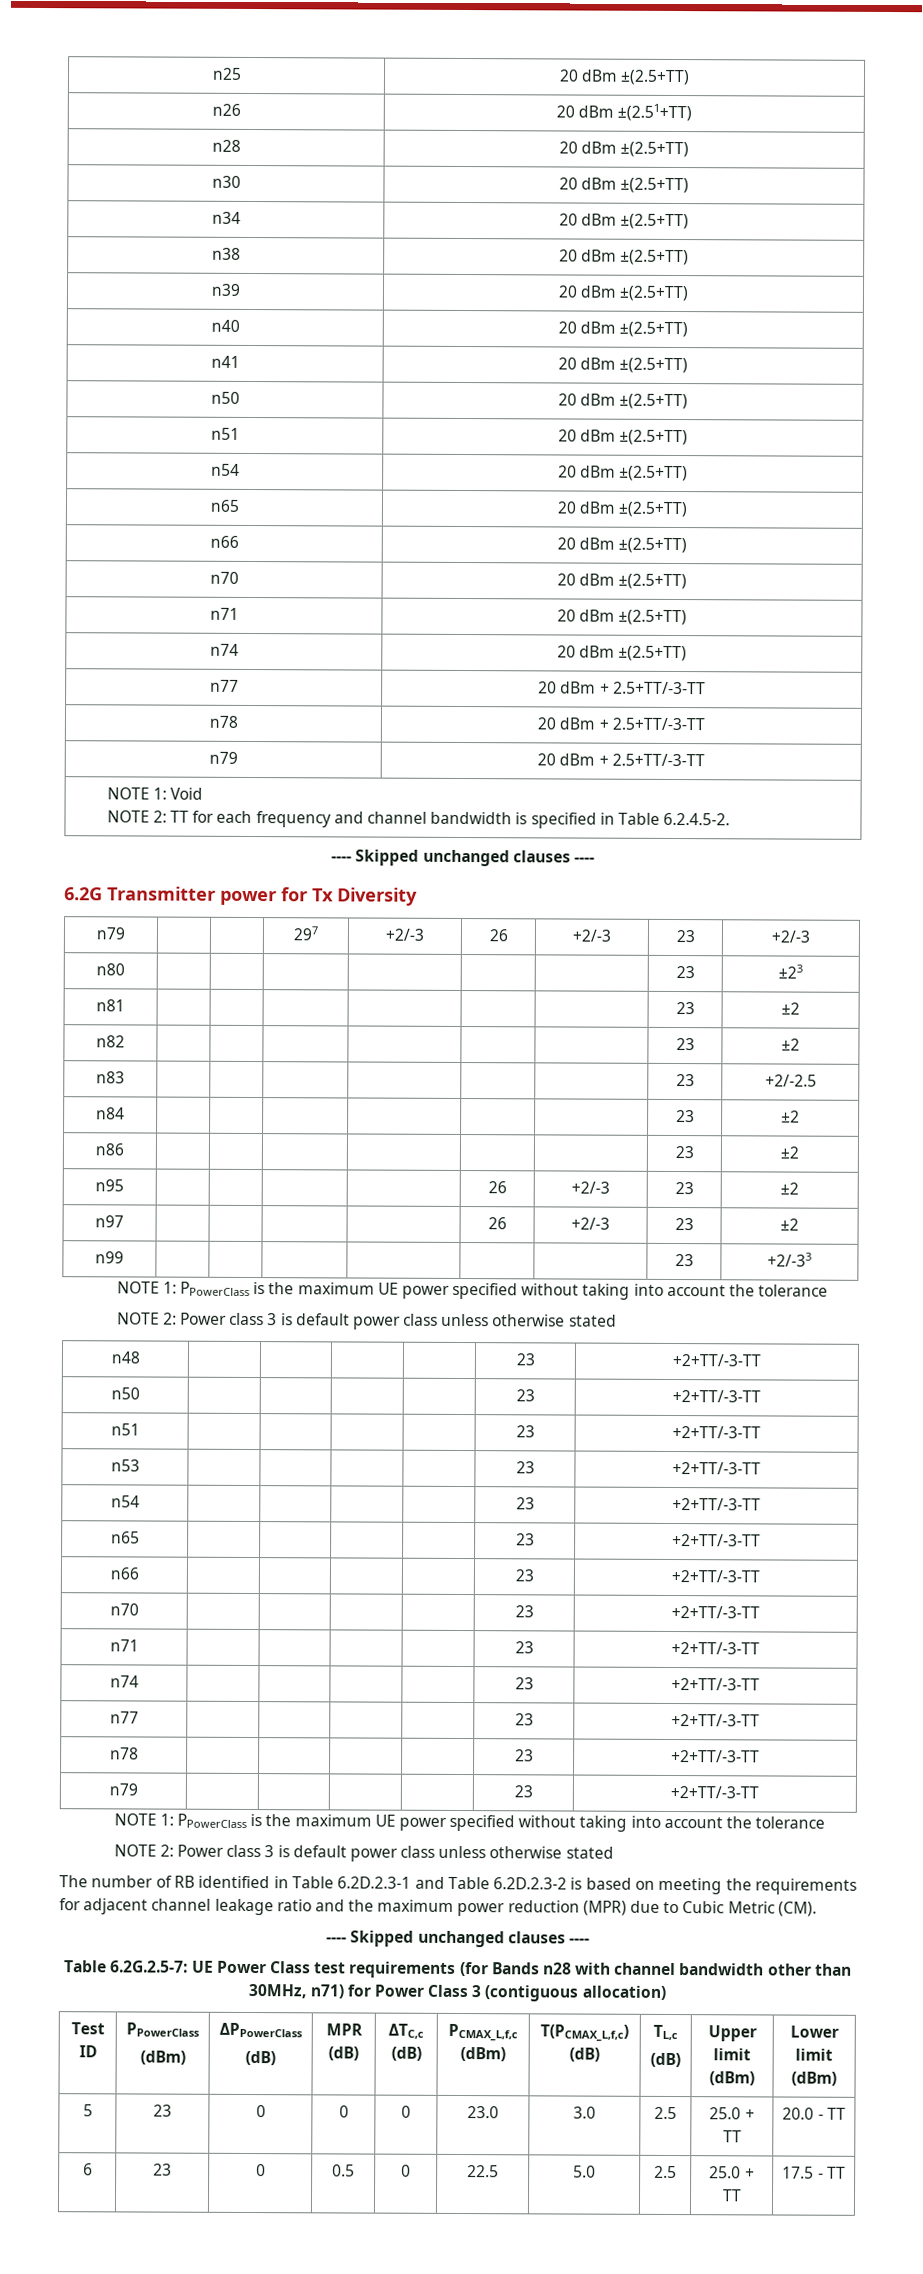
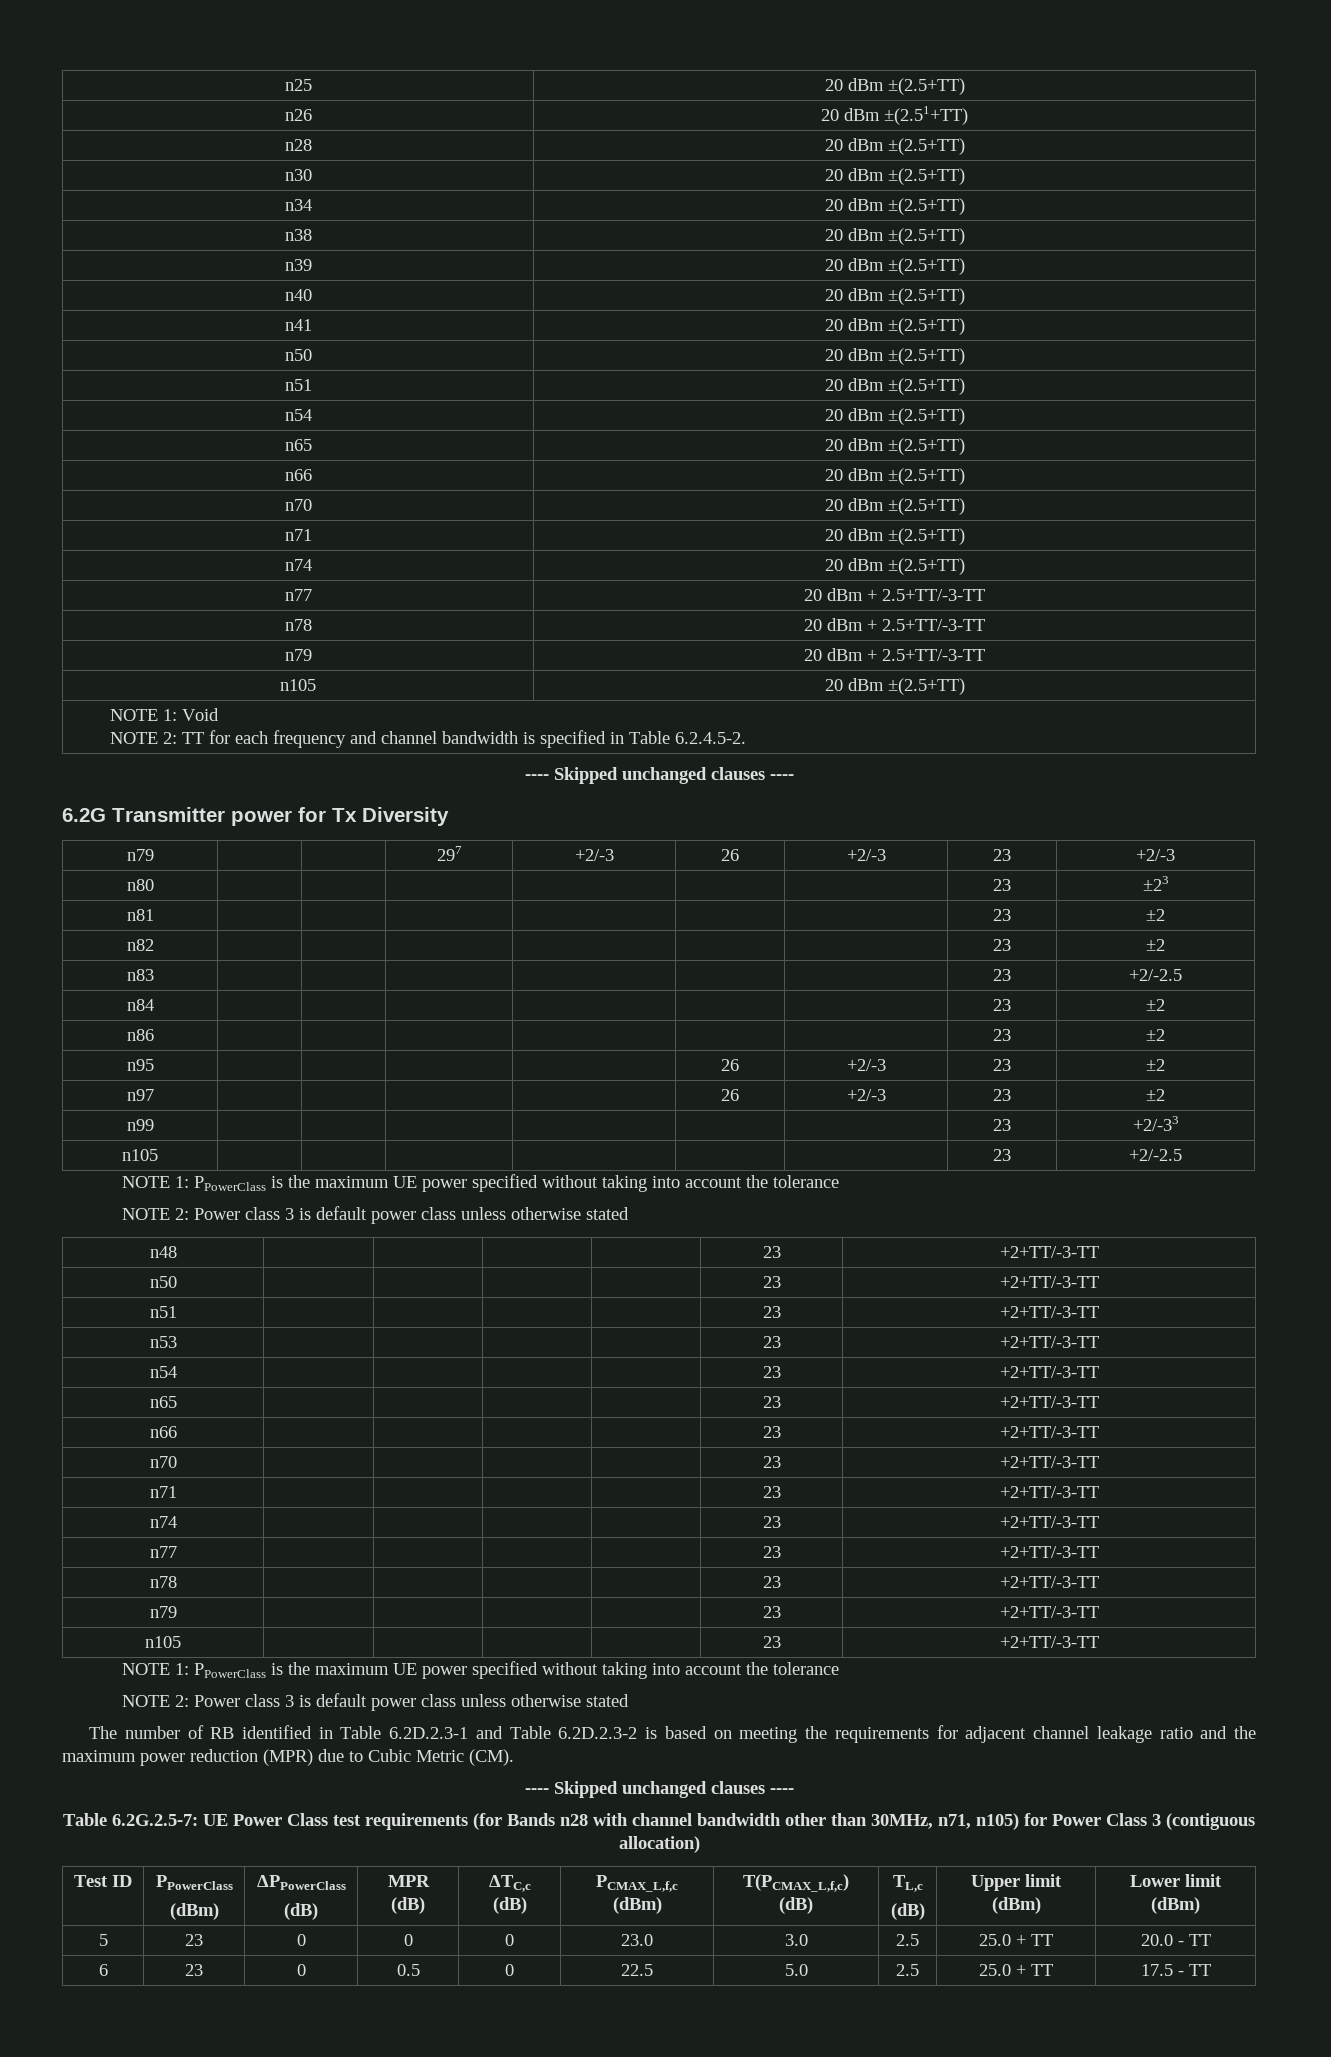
(705, 760) none -> [280,679,316,691] [824,678,965,695] // n105 | 20 dBm ±(2.5+TT)
(812, 1259) none -> [122,1149,158,1161] [993,1149,1011,1161] [1129,1149,1182,1161] // n105 | | | | | | | 23 | +2/-2.5
(759, 1792) none -> [145,1636,181,1648] [762,1636,781,1648] [999,1636,1099,1648] // n105 | | | | | 23 | +2+TT/-3-TT
[309,1984,345,1999] n71) -> [938,1813,1019,1830] n71, n105)

